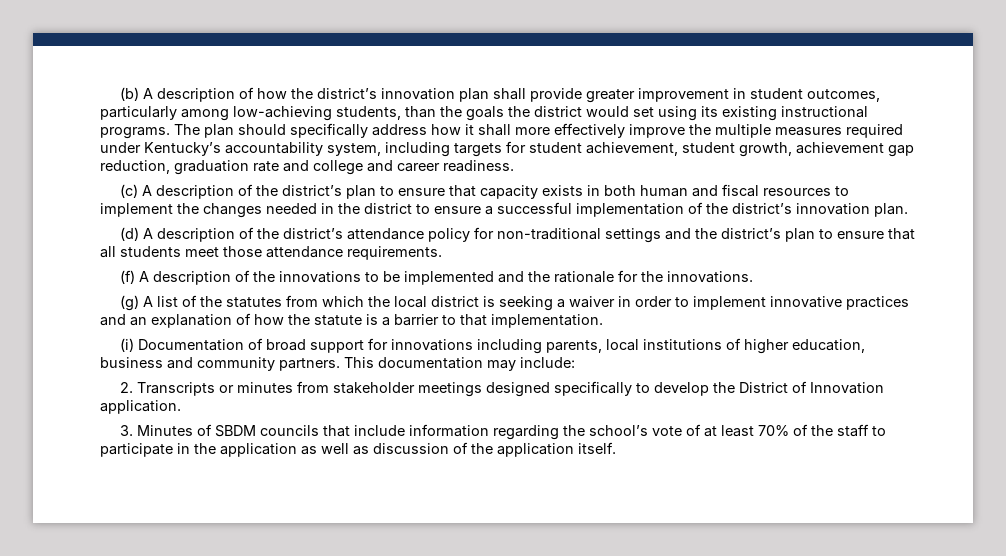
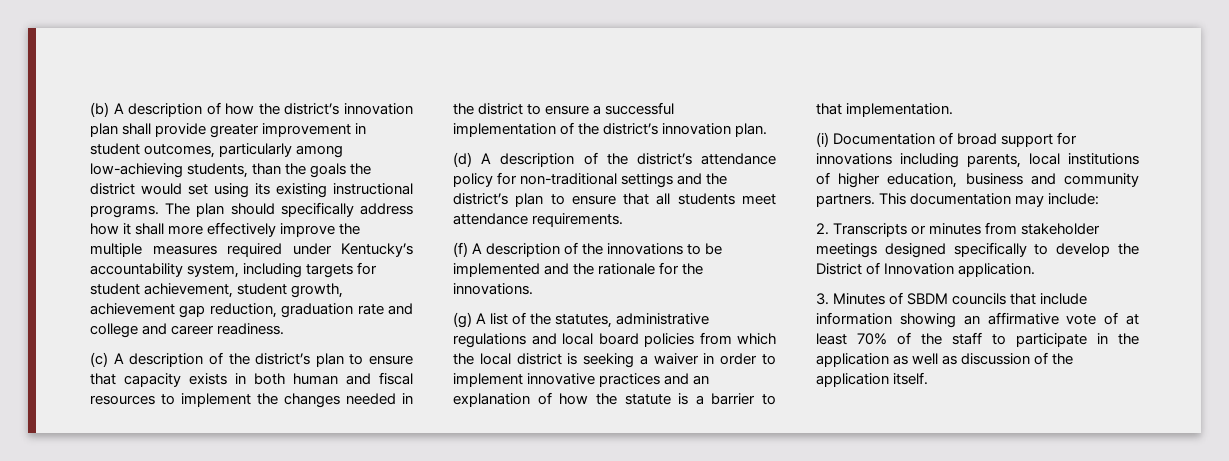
[223,246,262,257] those -> (776, 199) none
[225,297,282,308] statutes -> [555,313,710,328] [453,333,694,348] statutes, administrative regulations and local board policies
[492,425,648,440] regarding the school’s -> [899,312,1059,328] showing an affirmative

